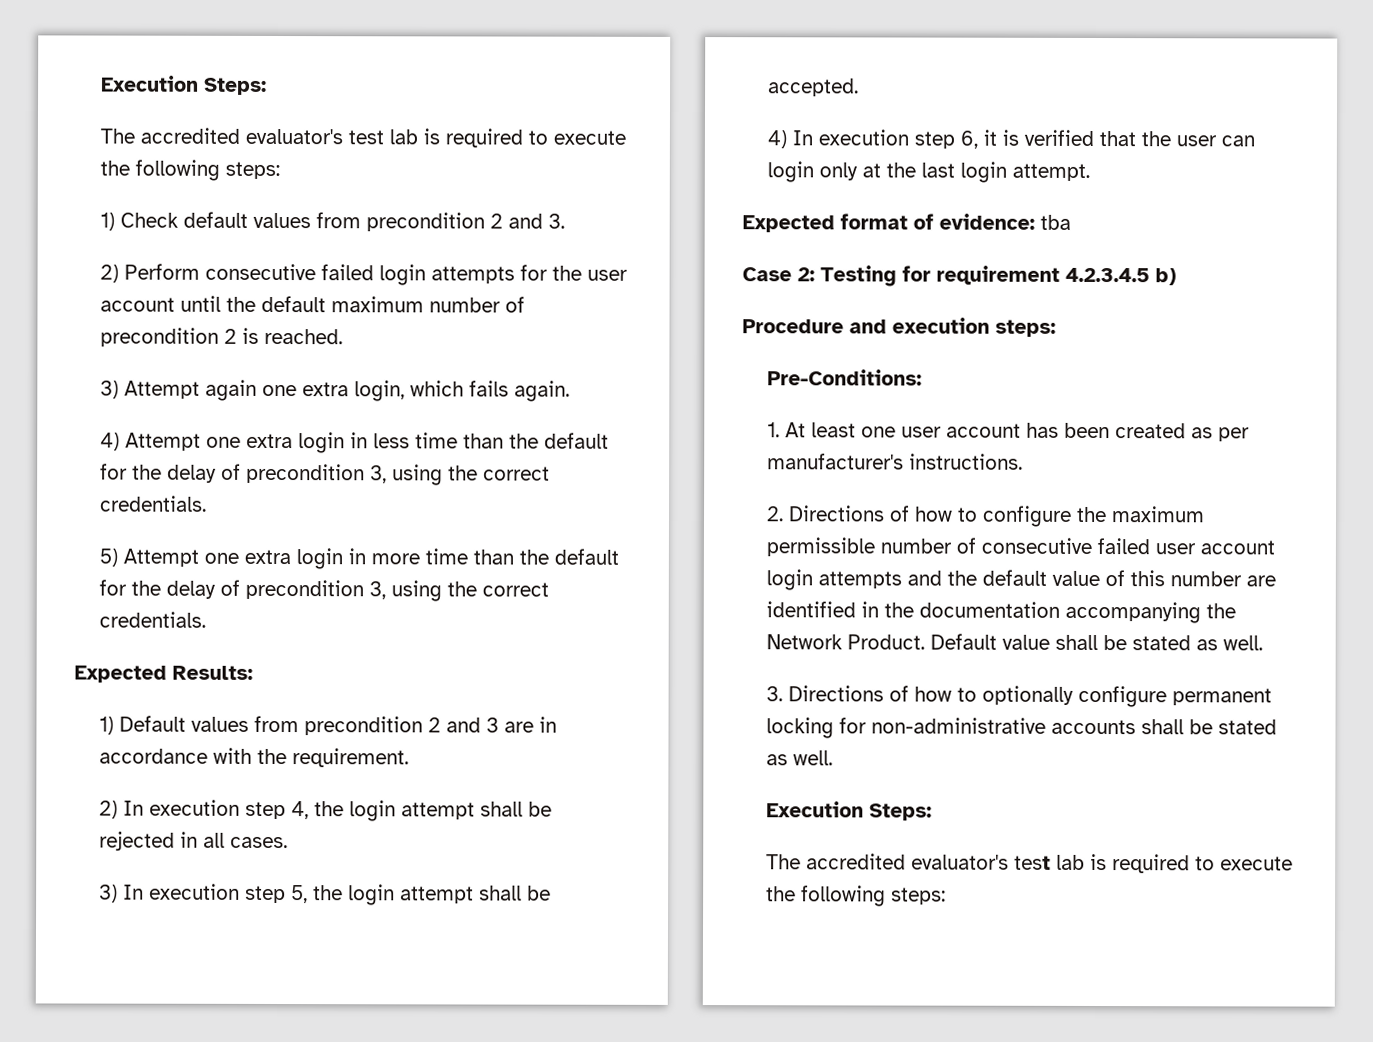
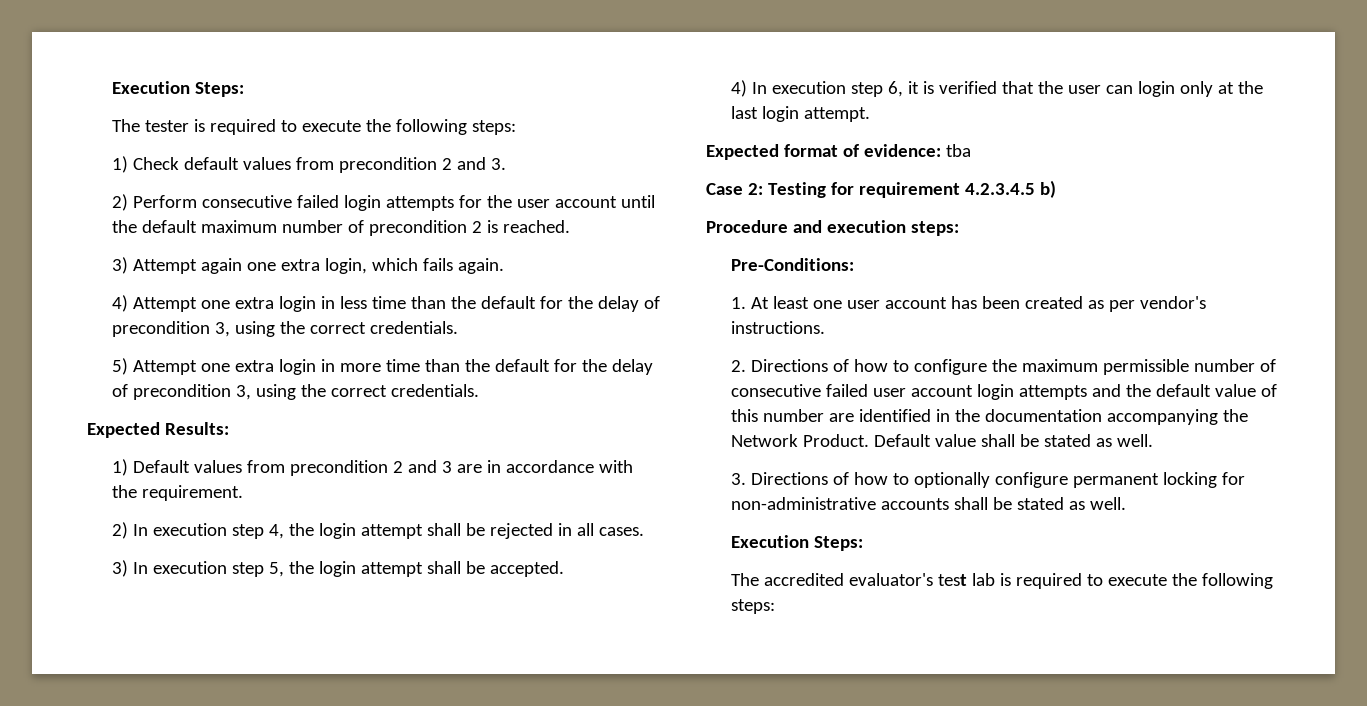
[101,75,268,95] [100,127,419,145] Execution Steps: // The accredited evaluator's test lab -> [112,81,245,97] [112,119,190,132] Execution Steps: // The tester
[767,453,905,470] manufacturer's -> [1140,296,1207,309] vendor's

